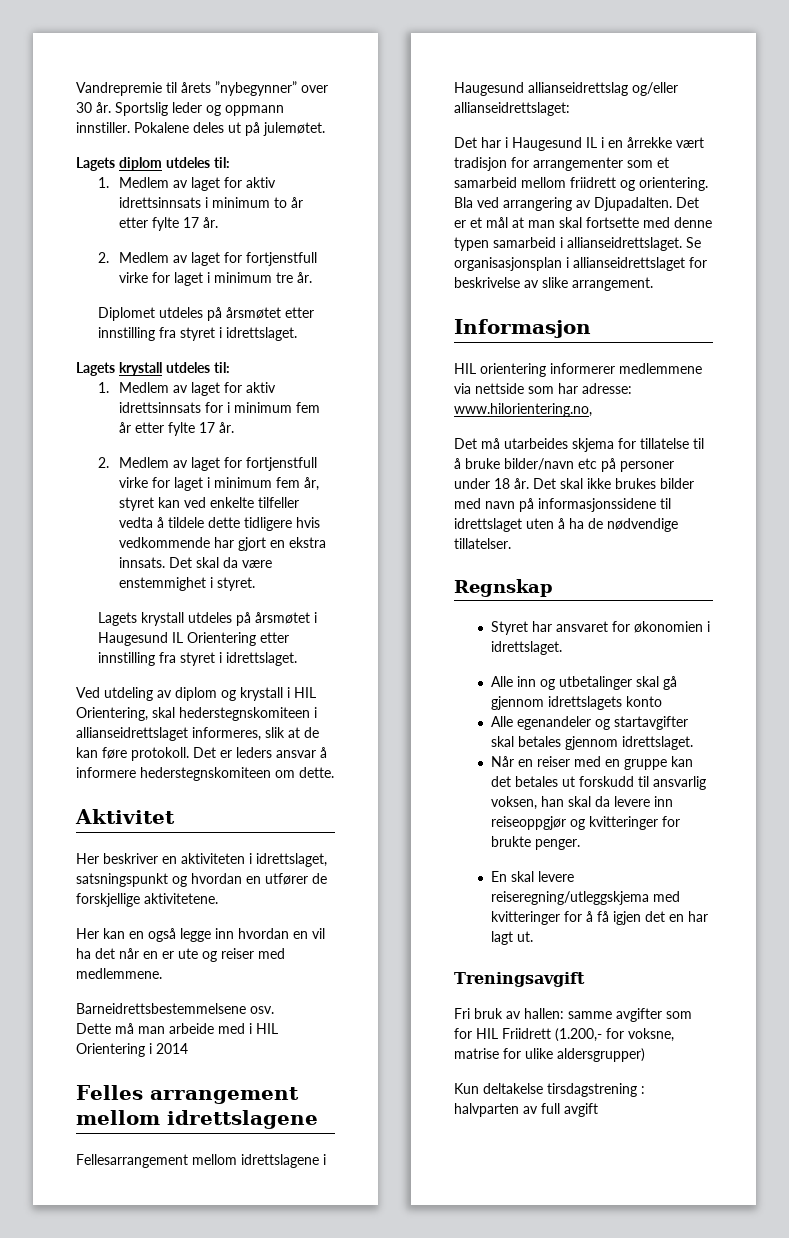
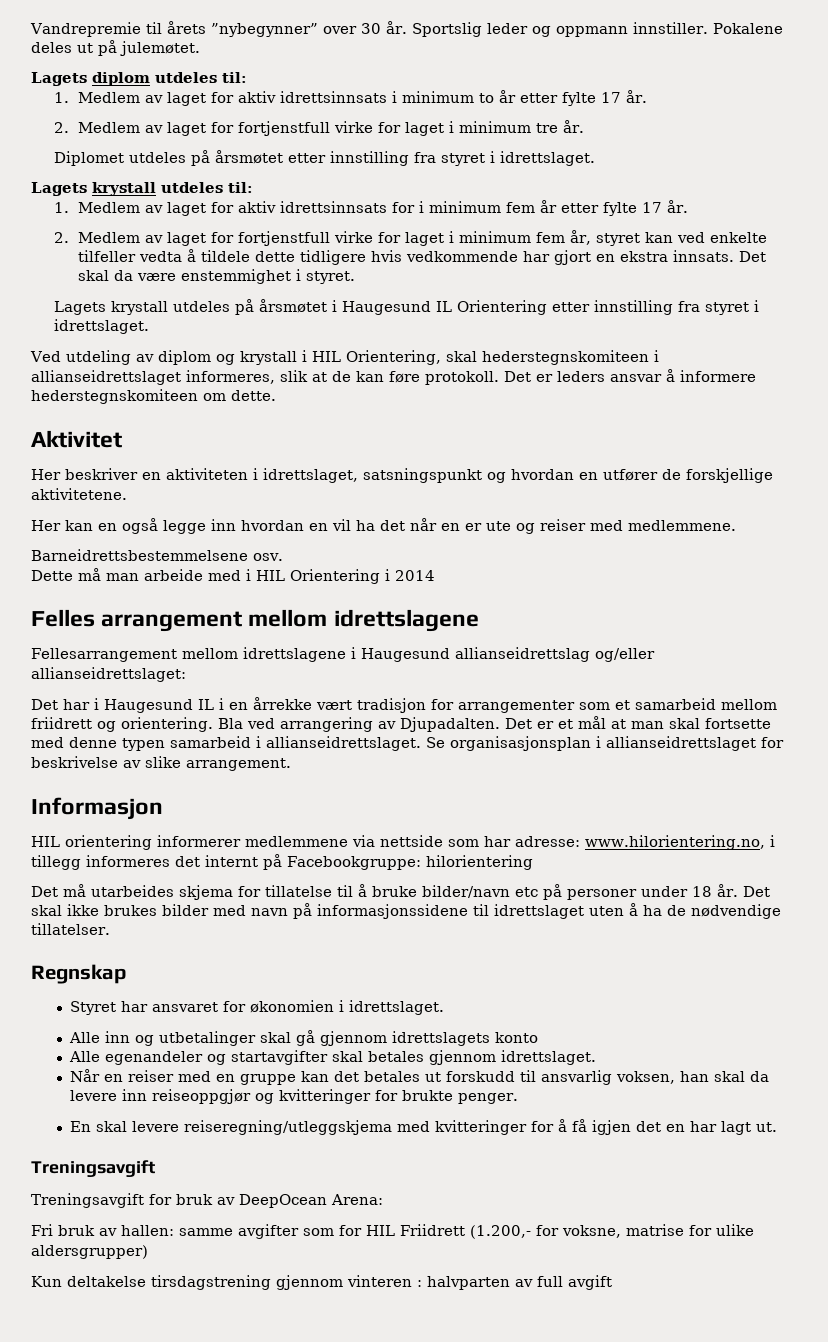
(592, 410) none -> [769,835,775,847] [31,854,533,870] i tillegg informeres det internt på Facebookgruppe: hilorientering
(585, 979) none -> [31,1193,383,1208] // Treningsavgift for bruk av DeepOcean Arena:
(637, 1090) none -> [276,1275,412,1290] gjennom vinteren

